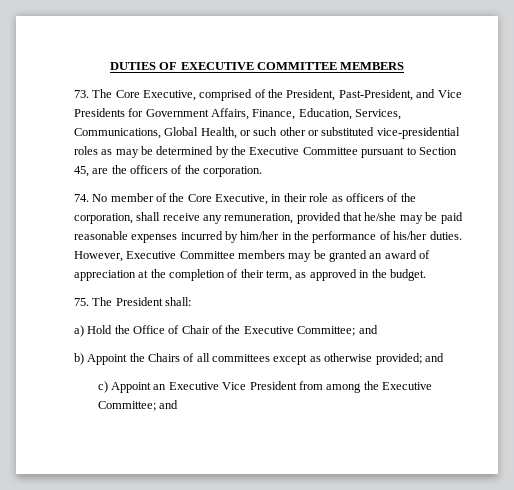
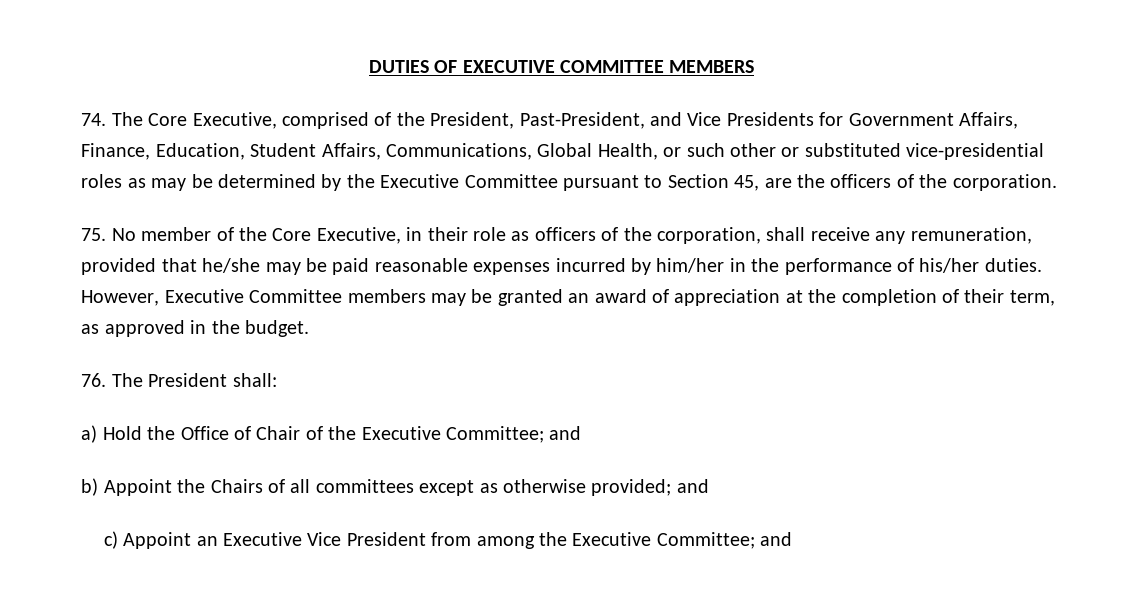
[73,90,89,98] 73. -> [81,113,107,126] 74.
[355,109,402,120] Services, -> [250,143,381,160] Student Affairs,
[73,194,89,202] 74. -> [81,228,107,241] 75.
[73,298,89,306] 75. -> [81,373,107,387] 76.

